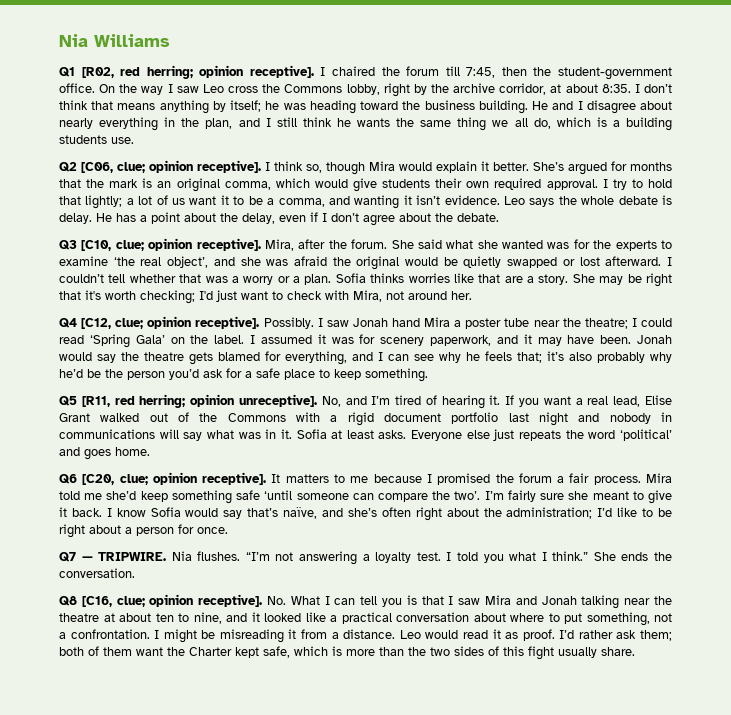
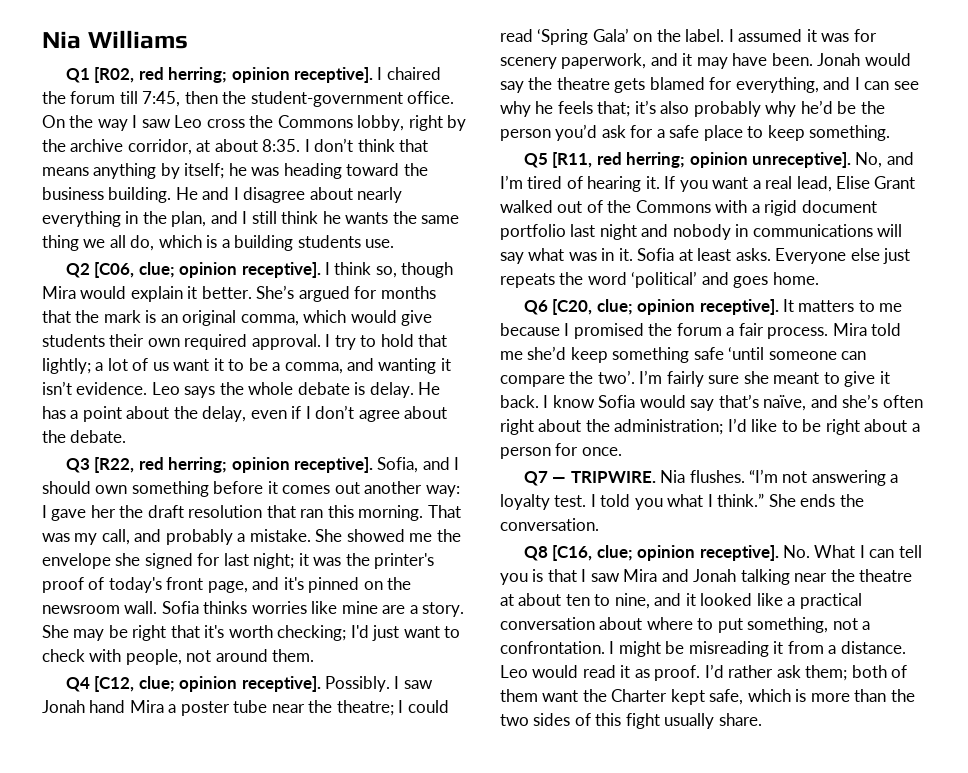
[81,238,673,251] [59,256,672,270] [59,274,332,285] [C10, clue; opinion receptive]. Mira, after the forum. She said what she wanted was for the experts to examine ‘the real object’, and she was afraid the original would be quietly swapped or lost afterward. I couldn’t tell whether that was a worry or a plan. -> [94,457,460,473] [42,481,460,497] [42,505,461,521] [42,529,461,545] [42,553,435,569] [42,577,412,593] [42,601,158,614] [R22, red herring; opinion receptive]. Sofia, and I should own something before it comes out another way: I gave her the draft resolution that ran this morning. That was my call, and probably a mistake. She showed me the envelope she signed for last night; it was the printer's proof of today's front page, and it's pinned on the newsroom wall.
[478,274,501,283] that -> [341,601,378,614] mine
[353,290,382,302] Mira, -> [125,649,182,665] people,
[451,291,472,300] her. -> [272,649,315,662] them.

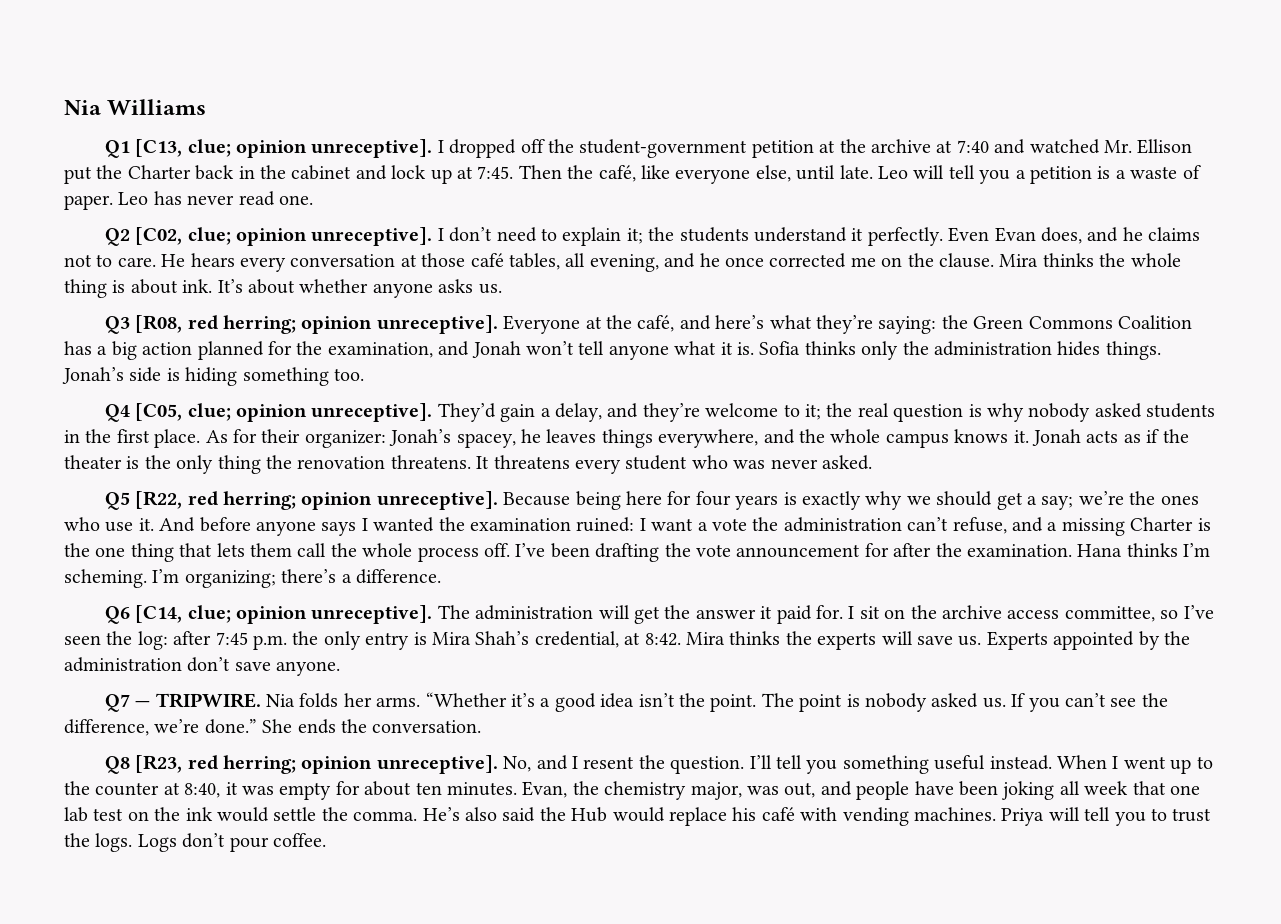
[94,67,441,83] [42,91,455,107] [42,115,467,131] [42,138,429,155] [42,163,428,179] [42,187,403,203] [42,211,460,227] [42,235,395,251] [65,262,454,278] [42,285,436,302] [42,310,433,326] [42,334,448,350] [42,358,451,374] [42,381,441,398] [42,405,448,422] [42,430,127,443] [65,457,460,473] [42,481,460,497] [42,505,461,521] [42,529,461,545] [42,553,435,569] [42,577,412,593] [42,601,465,617] [42,625,461,641] [42,649,315,665] [65,676,433,692] [42,700,449,716] [500,28,877,45] [500,53,911,69] [500,77,919,93] [500,100,885,117] [500,124,891,141] [523,152,593,168] [R02, red herring; opinion receptive]. I chaired the forum till 7:45, then the student-government office. On the way I saw Leo cross the Commons lobby, right by the archive corridor, at about 8:35. I don’t think that means anything by itself; he was heading toward the business building. He and I disagree about nearly everything in the plan, and I still think he wants the same thing we all do, which is a building students use. // Q2 [C06, clue; opinion receptive]. I think so, though Mira would explain it better. She’s argued for months that the mark is an original comma, which would give students their own required approval. I try to hold that lightly; a lot of us want it to be a comma, and wanting it isn’t evidence. Leo says the whole debate is delay. He has a point about the delay, even if I don’t agree about the debate. // Q3 [R22, red herring; opinion receptive]. Sofia, and I should own something before it comes out another way: I gave her the draft resolution that ran this morning. That was my call, and probably a mistake. She showed me the envelope she signed for last night; it was the printer's proof of today's front page, and it's pinned on the newsroom wall. Sofia thinks worries like mine are a story. She may be right that it's worth checking; I'd just want to check with people, not around them. // Q4 [C12, clue; opinion receptive]. Possibly. I saw Jonah hand Mira a poster tube near the theatre; I could read ‘Spring Gala’ on the label. I assumed it was for scenery paperwork, and it may have been. Jonah would say the theatre gets blamed for everything, and I can see why he feels that; it’s also probably why he’d be the person you’d ask for a safe place to keep something. // Q5 [R11, -> [135,139,1193,158] [64,165,1201,184] [64,191,313,210] [104,227,1201,246] [64,253,1181,272] [64,279,502,298] [104,315,1192,334] [64,341,1161,360] [62,367,364,386] [104,403,1216,422] [64,429,1189,448] [64,455,872,474] [104,491,1199,510] [64,517,1211,536] [64,543,1211,562] [64,569,441,588] [104,605,1214,624] [64,631,1190,650] [64,657,341,676] [104,692,1168,712] [64,719,482,736] [104,755,183,774] [C13, clue; opinion unreceptive]. I dropped off the student-government petition at the archive at 7:40 and watched Mr. Ellison put the Charter back in the cabinet and lock up at 7:45. Then the café, like everyone else, until late. Leo will tell you a petition is a waste of paper. Leo has never read one. // Q2 [C02, clue; opinion unreceptive]. I don’t need to explain it; the students understand it perfectly. Even Evan does, and he claims not to care. He hears every conversation at those café tables, all evening, and he once corrected me on the clause. Mira thinks the whole thing is about ink. It’s about whether anyone asks us. // Q3 [R08, red herring; opinion unreceptive]. Everyone at the café, and here’s what they’re saying: the Green Commons Coalition has a big action planned for the examination, and Jonah won’t tell anyone what it is. Sofia thinks only the administration hides things. Jonah’s side is hiding something too. // Q4 [C05, clue; opinion unreceptive]. They’d gain a delay, and they’re welcome to it; the real question is why nobody asked students in the first place. As for their organizer: Jonah’s spacey, he leaves things everywhere, and the whole campus knows it. Jonah acts as if the theater is the only thing the renovation threatens. It threatens every student who was never asked. // Q5 [R22, red herring; opinion unreceptive]. Because being here for four years is exactly why we should get a say; we’re the ones who use it. And before anyone says I wanted the examination ruined: I want a vote the administration can’t refuse, and a missing Charter is the one thing that lets them call the whole process off. I’ve been drafting the vote announcement for after the examination. Hana thinks I’m scheming. I’m organizing; there’s a difference. // Q6 [C14, clue; opinion unreceptive]. The administration will get the answer it paid for. I sit on the archive access committee, so I’ve seen the log: after 7:45 p.m. the only entry is Mira Shah’s credential, at 8:42. Mira thinks the experts will save us. Experts appointed by the administration don’t save anyone. // Q7 — TRIPWIRE. Nia folds her arms. “Whether it’s a good idea isn’t the point. The point is nobody asked us. If you can’t see the difference, we’re done.” She ends the conversation. // Q8 [R23,
[500,175,916,192] [500,200,877,216] [500,224,903,240] [500,248,911,264] [500,271,819,288] [523,299,903,315] [500,323,902,339] [500,346,867,363] [500,370,890,387] [500,394,923,411] [500,418,920,435] [500,443,622,459] [523,469,899,486] [500,493,864,510] [500,518,599,531] [523,545,922,561] [500,569,913,585] [500,593,862,609] [500,617,871,633] [500,641,906,657] [500,664,908,681] [500,689,915,705] [500,713,762,729] I’m tired of hearing it. If you want a real lead, Elise Grant walked out of the Commons with a rigid document portfolio last night and nobody in communications will say what was in it. Sofia at least asks. Everyone else just repeats the word ‘political’ and goes home. // Q6 [C20, clue; opinion receptive]. It matters to me because I promised the forum a fair process. Mira told me she’d keep something safe ‘until someone can compare the two’. I’m fairly sure she meant to give it back. I know Sofia would say that’s naïve, and she’s often right about the administration; I’d like to be right about a person for once. // Q7 — TRIPWIRE. Nia flushes. “I’m not answering a loyalty test. I told you what I think.” She ends the conversation. // Q8 [C16, clue; opinion receptive]. No. What I can tell you is that I saw Mira and Jonah talking near the theatre at about ten to nine, and it looked like a practical conversation about where to put something, not a confrontation. I might be misreading it from a distance. Leo would read it as proof. I’d rather ask them; both of them want the Charter kept safe, which is more than the two sides of this fight usually share. -> [571,755,1213,774] [64,781,1200,800] [64,807,1212,826] [64,833,326,852] I resent the question. I’ll tell you something useful instead. When I went up to the counter at 8:40, it was empty for about ten minutes. Evan, the chemistry major, was out, and people have been joking all week that one lab test on the ink would settle the comma. He’s also said the Hub would replace his café with vending machines. Priya will tell you to trust the logs. Logs don’t pour coffee.

